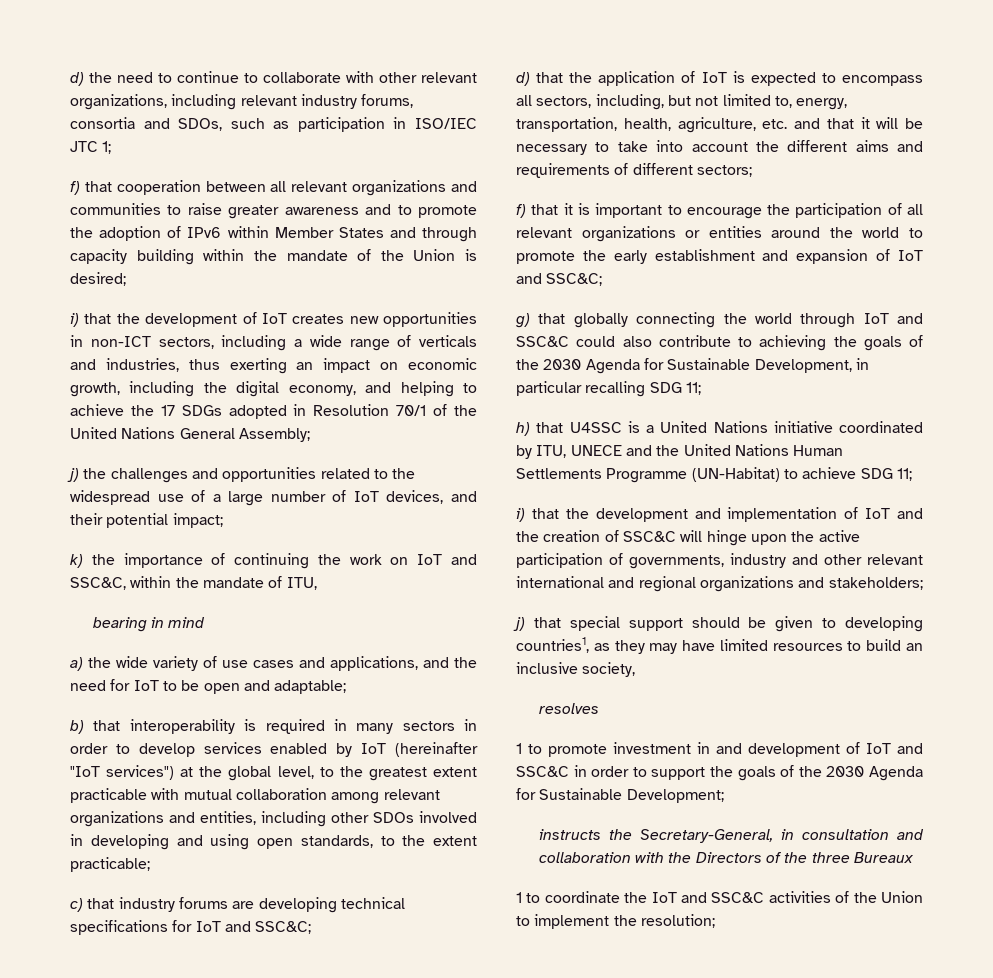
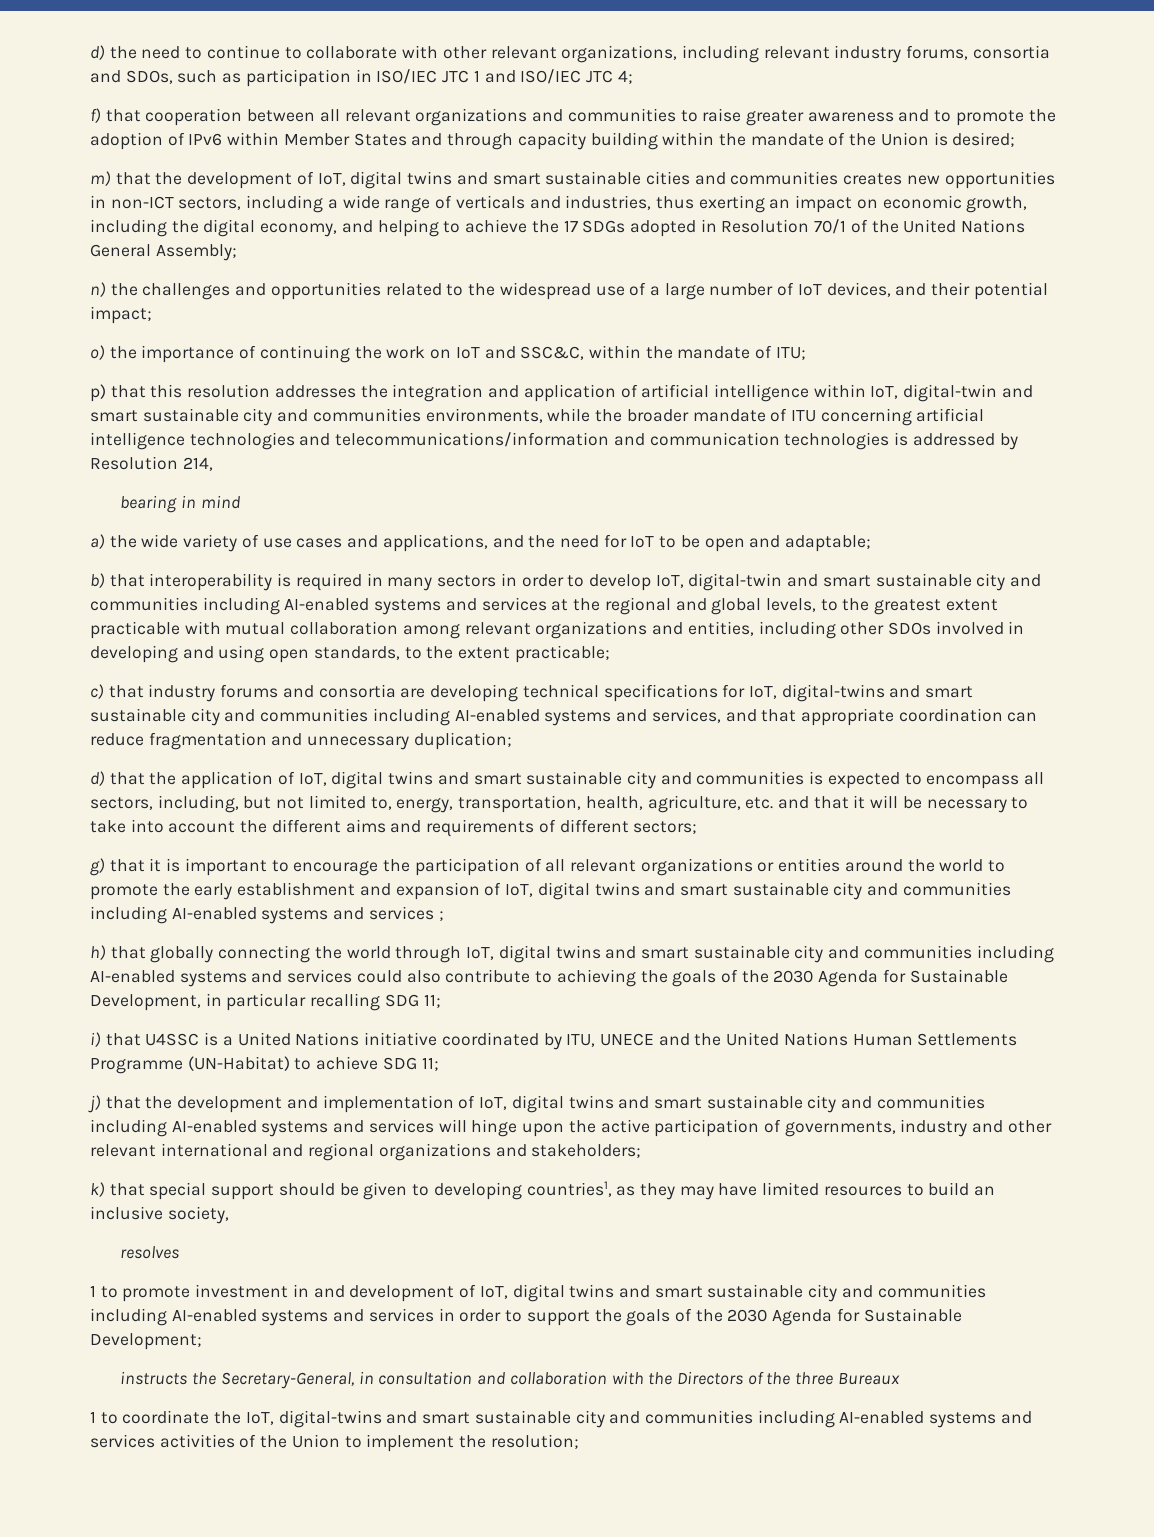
[102,141,112,154] 1; -> [473,69,633,84] 1 and ISO/IEC JTC 4;
[70,313,79,327] i) -> [90,171,111,186] m)
[261,313,287,324] IoT -> [317,171,839,189] IoT, digital twins and smart sustainable cities and communities
[67,468,79,482] j) -> [90,282,106,297] n)
[70,554,83,568] k) -> [90,345,105,360] o)
[286,577,317,590] ITU, -> [775,347,806,360] [90,384,1033,402] [90,408,985,426] [90,432,1018,450] [90,456,213,471] ITU; // p) that this resolution addresses the integration and application of artificial intelligence within IoT, digital-twin and smart sustainable city and communities environments, while the broader mandate of ITU concerning artificial intelligence technologies and telecommunications/information and communication technologies is addressed by Resolution 214,
[203,742,478,757] [70,765,314,781] services enabled by IoT (hereinafter "IoT services") at the global level, -> [655,573,1042,591] [90,597,816,615] IoT, digital-twin and smart sustainable city and communities including AI-enabled systems and services at the regional and global levels,
(228, 903) none -> [282,684,396,698] and consortia
[195,921,312,934] IoT and SSC&C; -> [748,684,974,702] [90,708,1038,726] [90,732,512,750] IoT, digital-twins and smart sustainable city and communities including AI-enabled systems and services, and that appropriate coordination can reduce fragmentation and unnecessary duplication;
[701,72,727,83] IoT -> [298,771,805,789] IoT, digital twins and smart sustainable city and communities
[516,204,526,218] f) -> [90,858,105,876] g)
[898,250,923,261] [516,273,603,286] [515,313,530,328] IoT and SSC&C; // g) -> [505,882,1011,900] [90,906,444,924] [90,945,106,960] IoT, digital twins and smart sustainable city and communities including AI-enabled systems and services ; // h)
[863,313,923,324] [516,336,569,347] IoT and SSC&C -> [466,945,1054,963] [90,969,353,987] IoT, digital twins and smart sustainable city and communities including AI-enabled systems and services
[516,422,530,436] h) -> [90,1032,101,1047] i)
[516,508,525,522] i) -> [88,1095,101,1113] j)
[865,508,923,519] [516,530,676,542] IoT and the creation of SSC&C -> [479,1095,985,1113] [90,1119,434,1137] IoT, digital twins and smart sustainable city and communities including AI-enabled systems and services
[513,617,525,631] j) -> [90,1182,105,1197] k)
[866,743,923,754] [516,766,569,777] IoT and SSC&C -> [479,1284,986,1302] [90,1308,434,1326] IoT, digital twins and smart sustainable city and communities including AI-enabled systems and services
[651,892,765,903] IoT and SSC&C -> [245,1410,1032,1428] [90,1434,155,1448] IoT, digital-twins and smart sustainable city and communities including AI-enabled systems and services

